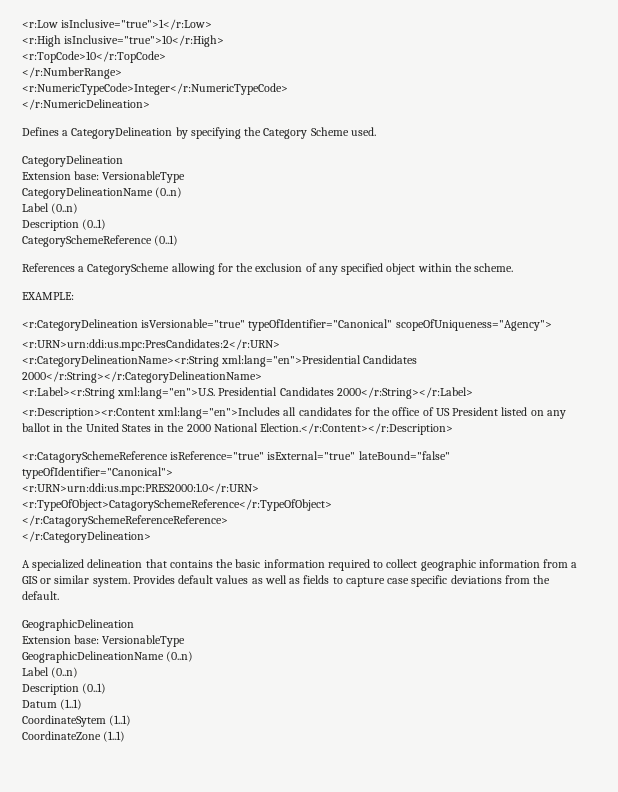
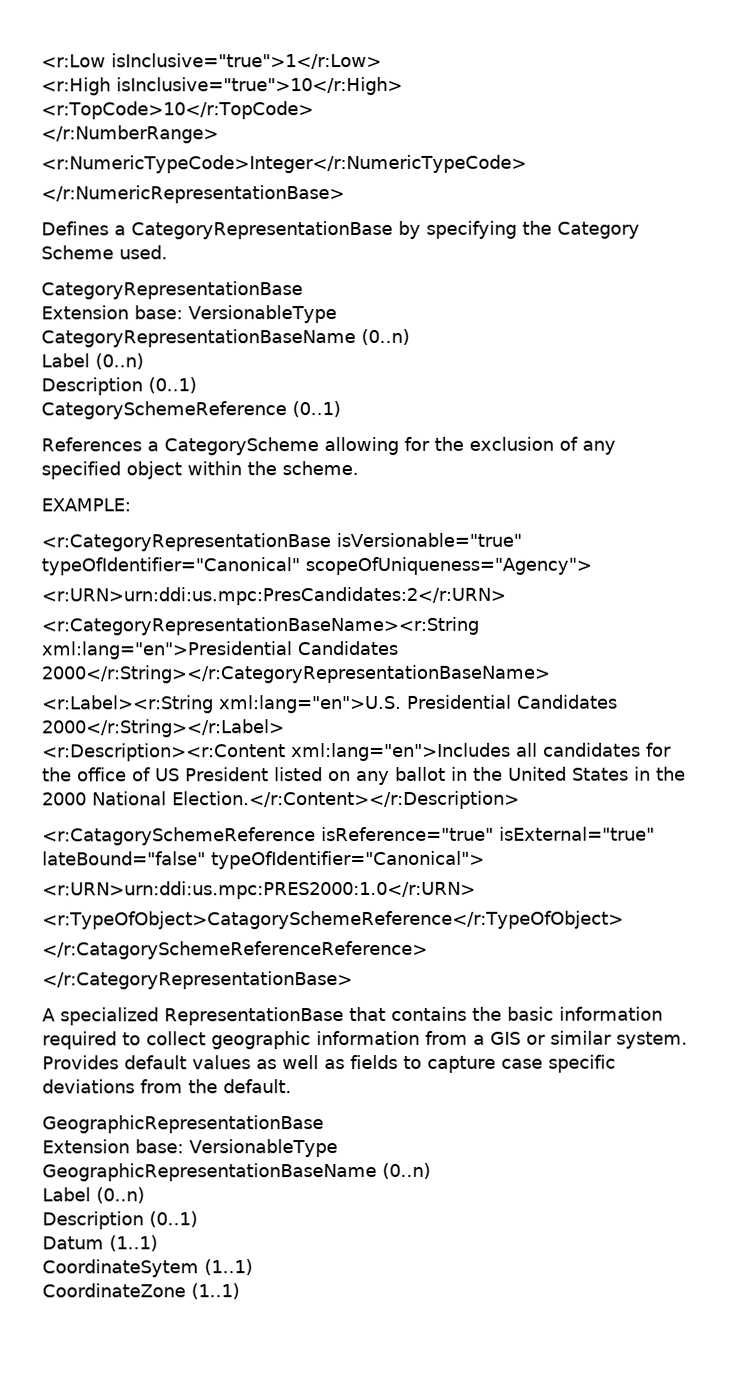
[22,99,150,110] </r:NumericDelineation> -> [41,185,345,204] </r:NumericRepresentationBase>
[71,127,173,139] CategoryDelineation -> [131,220,393,240] CategoryRepresentationBase
[22,155,123,167] [22,171,186,183] [22,187,153,199] CategoryDelineation // Extension base: VersionableType // CategoryDelineationName -> [41,281,303,300] [41,305,337,324] [41,329,356,348] CategoryRepresentationBase // Extension base: VersionableType // CategoryRepresentationBaseName
[22,319,138,331] <r:CategoryDelineation -> [41,533,331,552] <r:CategoryRepresentationBase
[22,355,219,367] <r:CategoryDelineationName><r:String -> [41,616,479,636] <r:CategoryRepresentationBaseName><r:String
[22,371,262,383] 2000</r:String></r:CategoryDelineationName> -> [41,664,550,684] 2000</r:String></r:CategoryRepresentationBaseName>
[22,531,151,543] </r:CategoryDelineation> -> [42,971,353,990] </r:CategoryRepresentationBase>
[87,559,143,568] delineation -> [164,1007,344,1026] RepresentationBase
[22,619,134,631] [22,635,186,647] [22,651,164,663] GeographicDelineation // Extension base: VersionableType // GeographicDelineationName -> [42,1115,324,1134] [42,1139,338,1158] [42,1162,377,1182] GeographicRepresentationBase // Extension base: VersionableType // GeographicRepresentationBaseName

